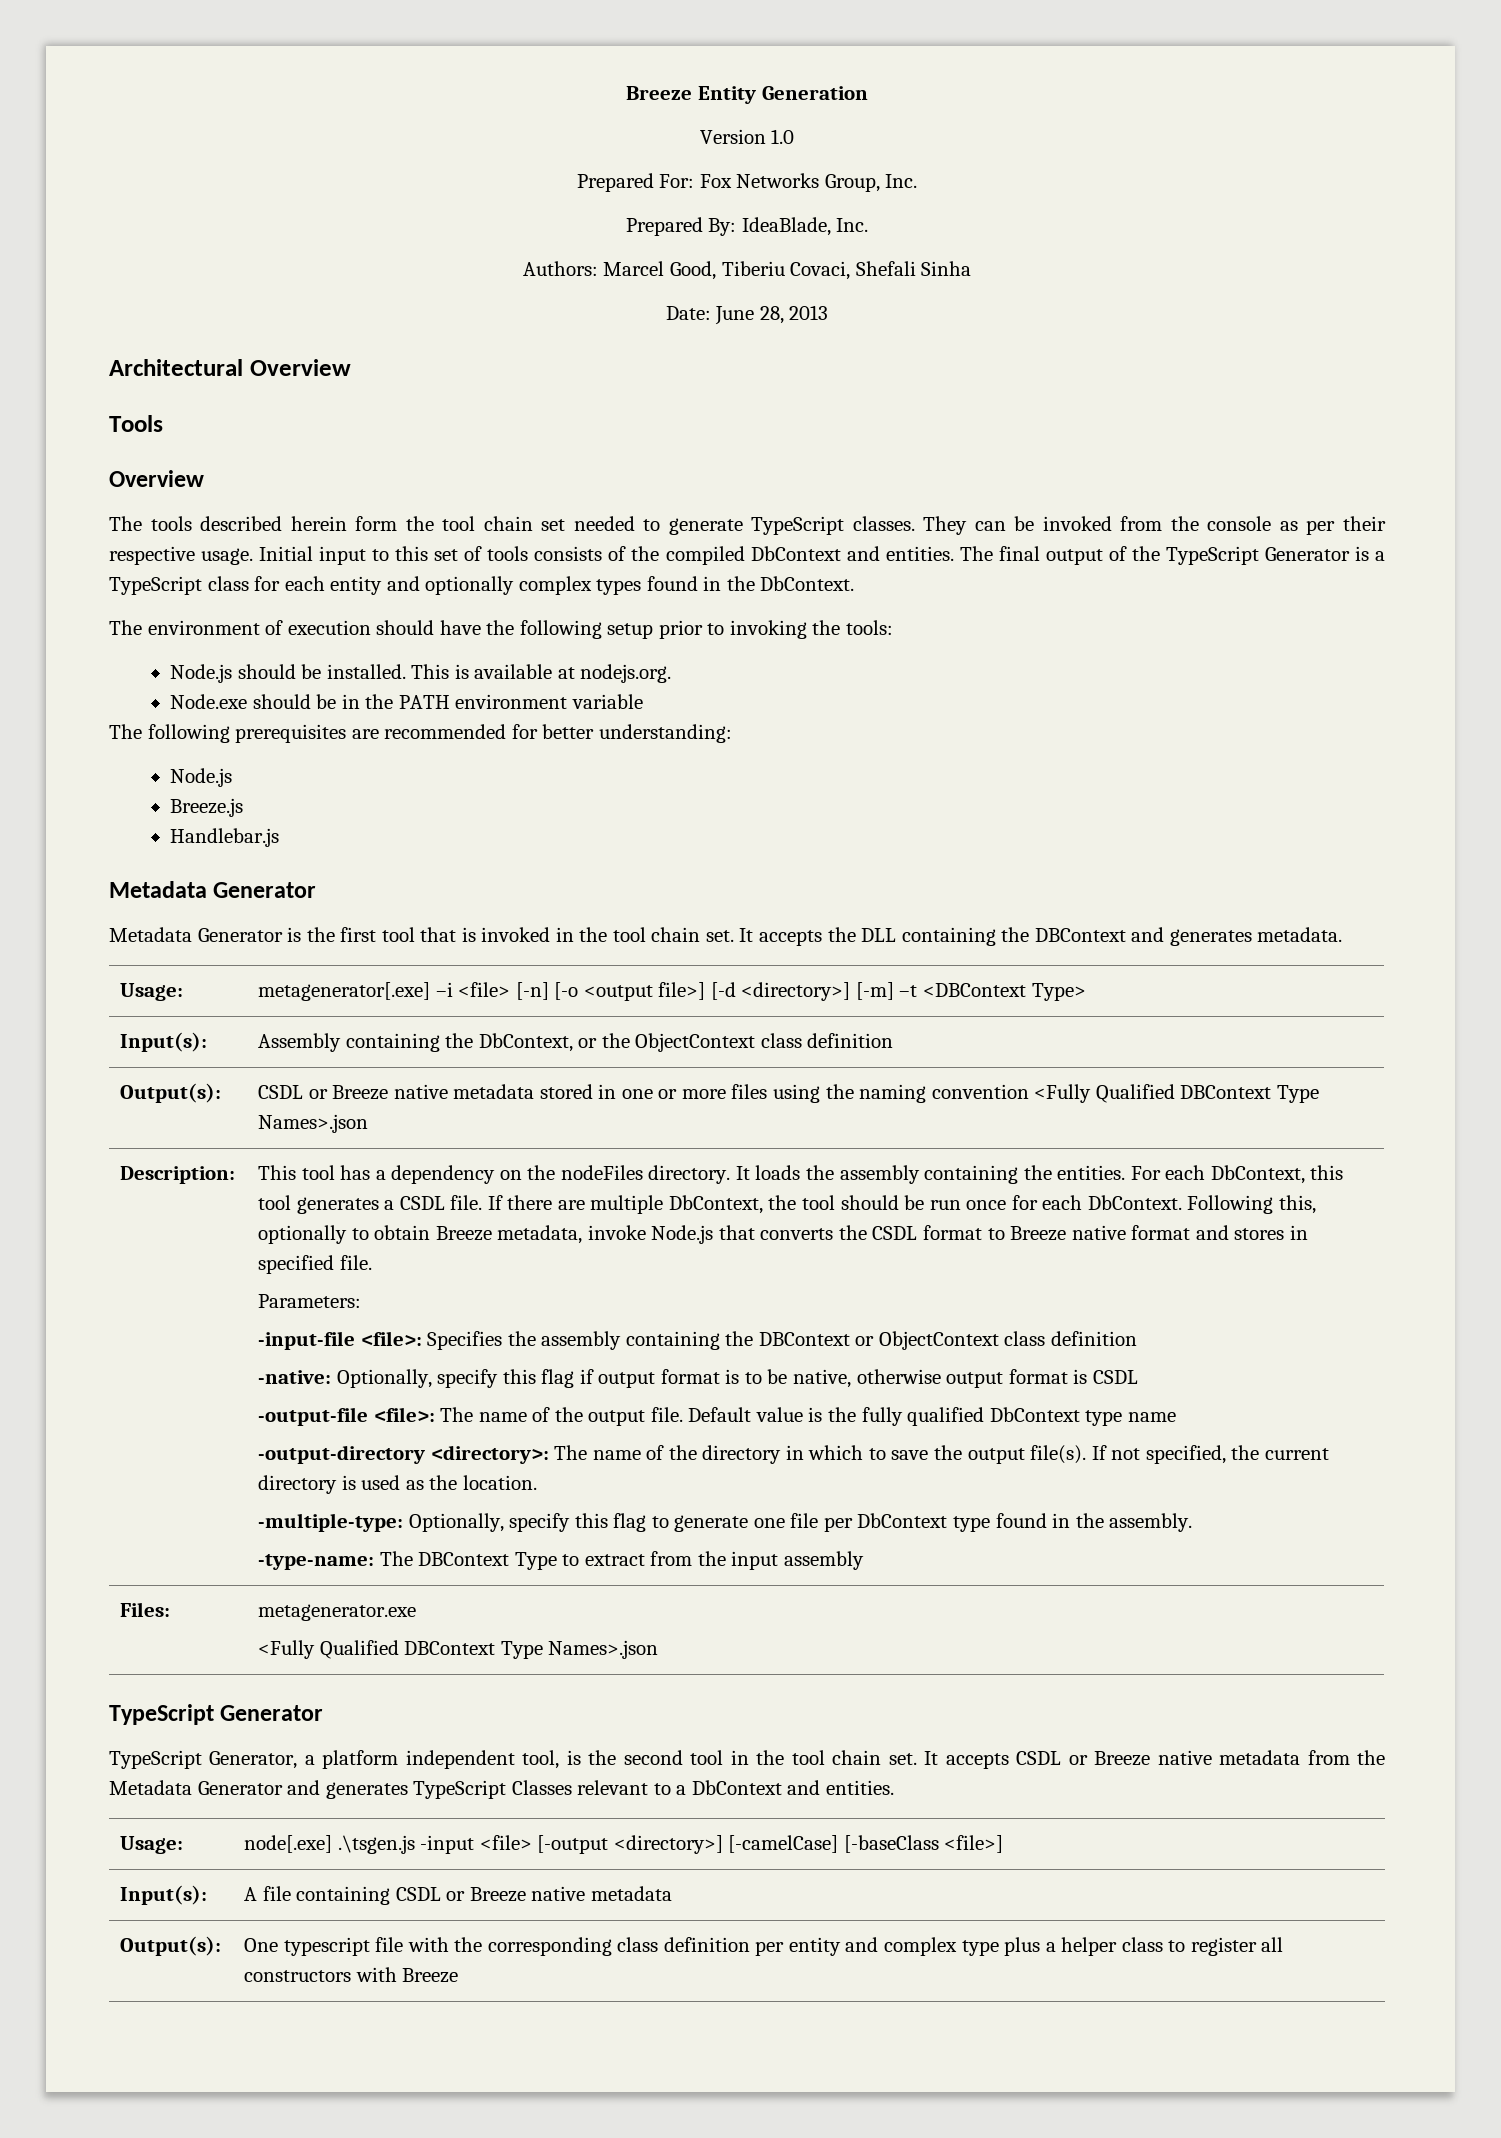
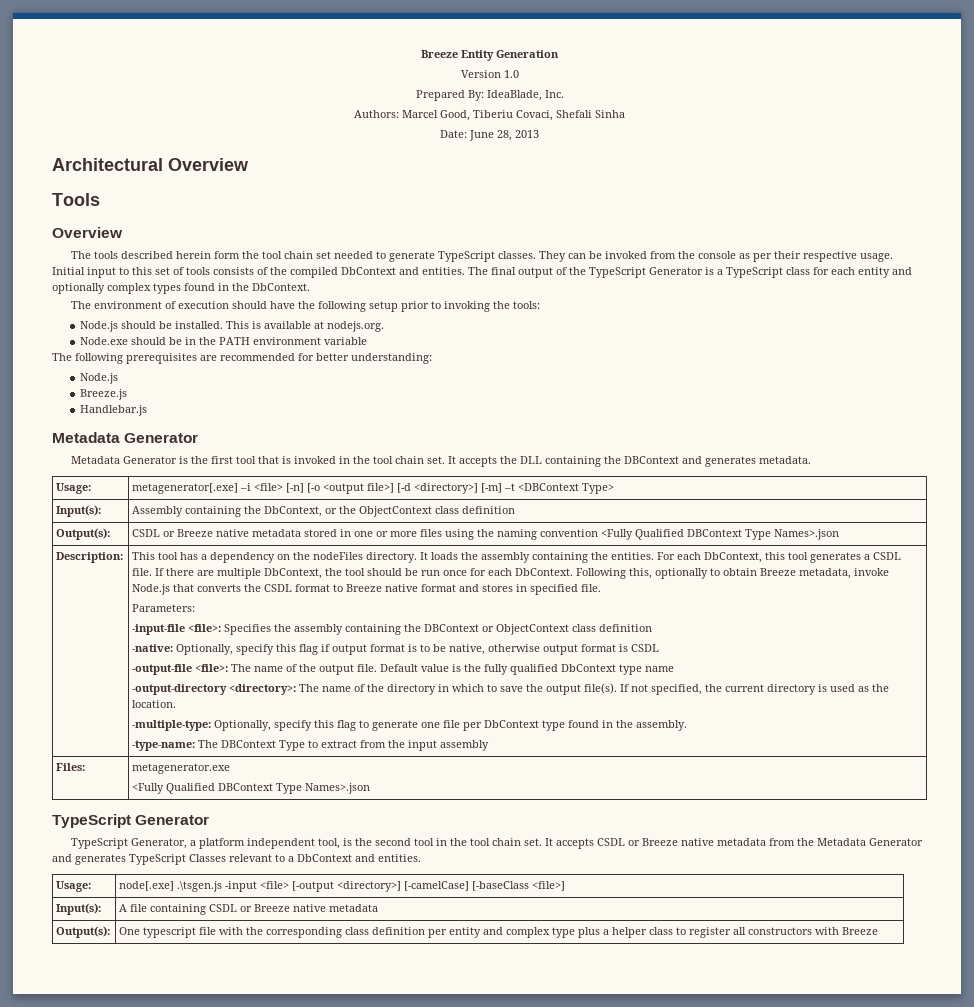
[576,173,918,192] // Prepared For: Fox Networks Group, Inc. -> (519, 74) none

